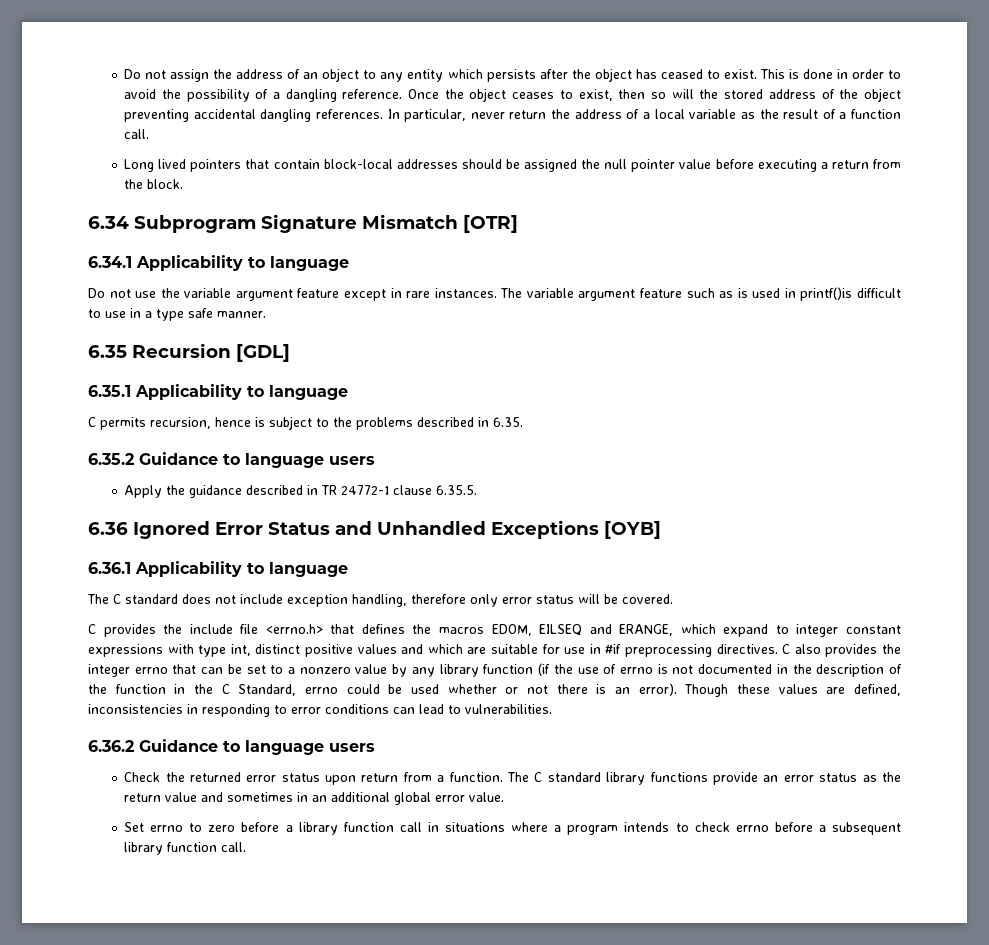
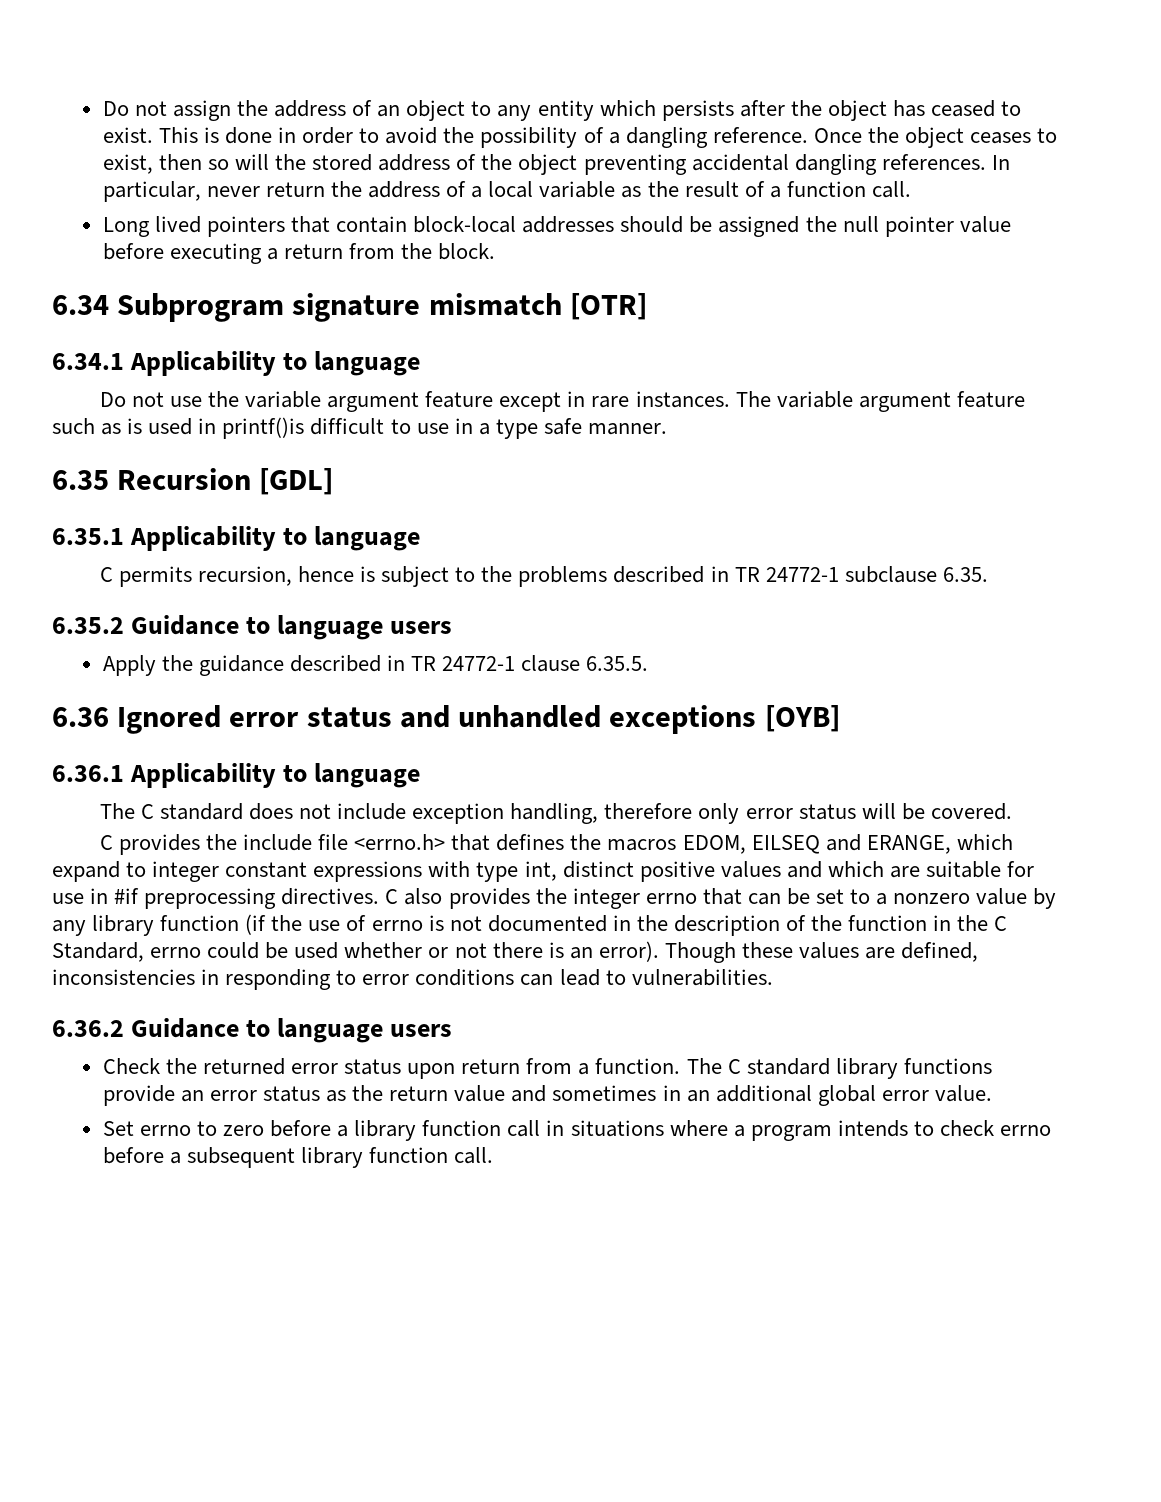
[261,214,458,233] Signature Mismatch -> [292,293,562,322] signature mismatch
(489, 422) none -> [734,566,937,583] TR 24772-1 subclause
[215,520,599,539] Error Status and Unhandled Exceptions -> [229,705,757,734] error status and unhandled exceptions

